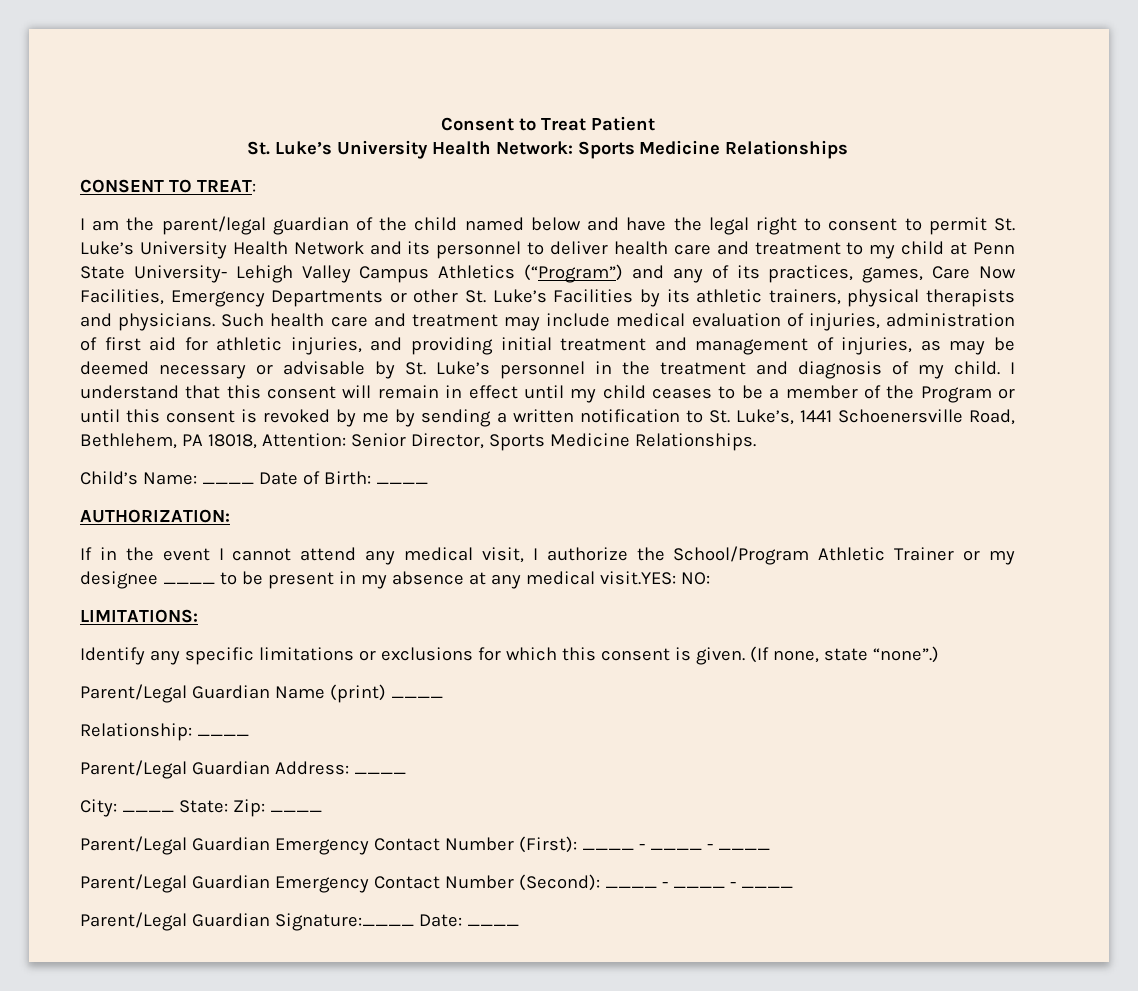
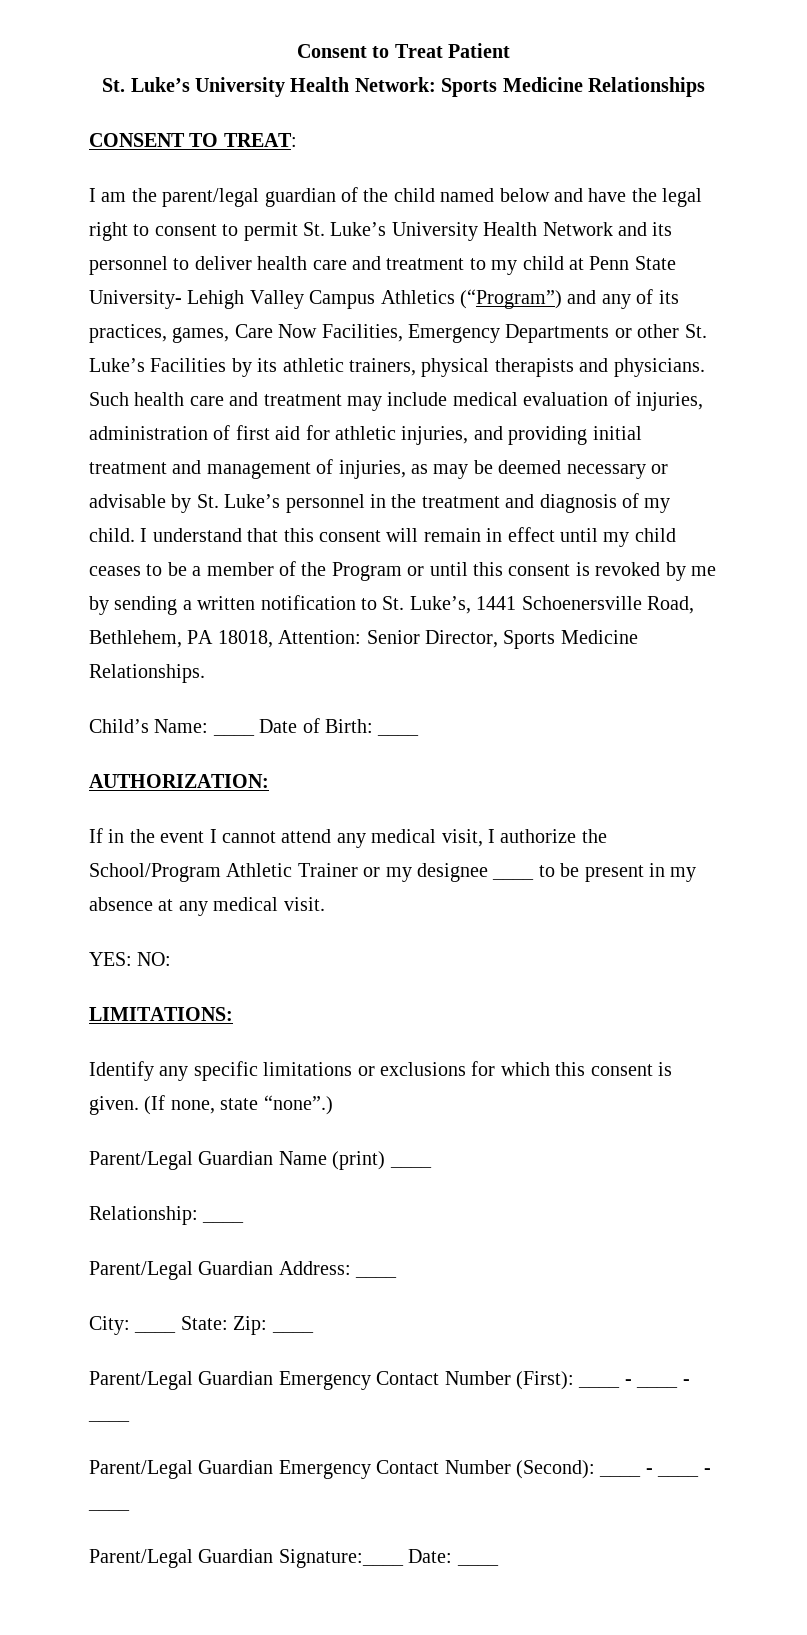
[599,571,676,585] visit.YES: -> [283,897,325,911] [89,952,132,966] visit. // YES:

